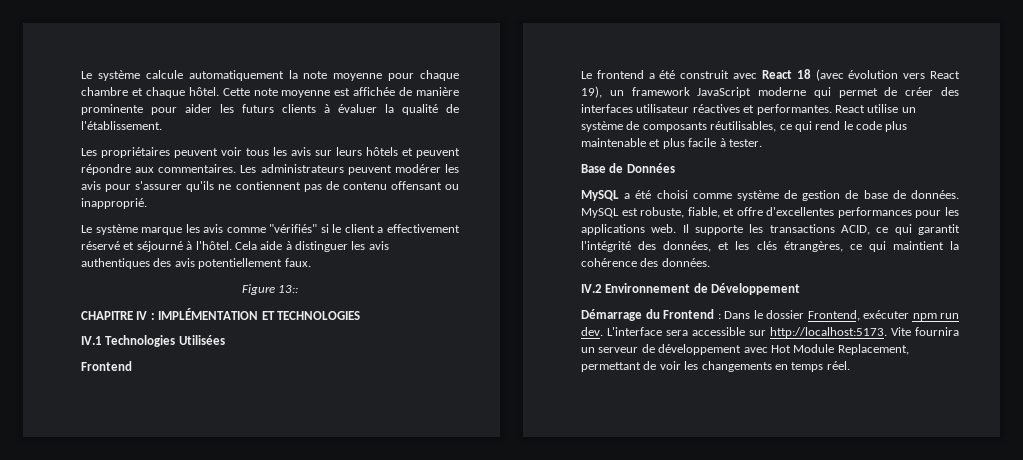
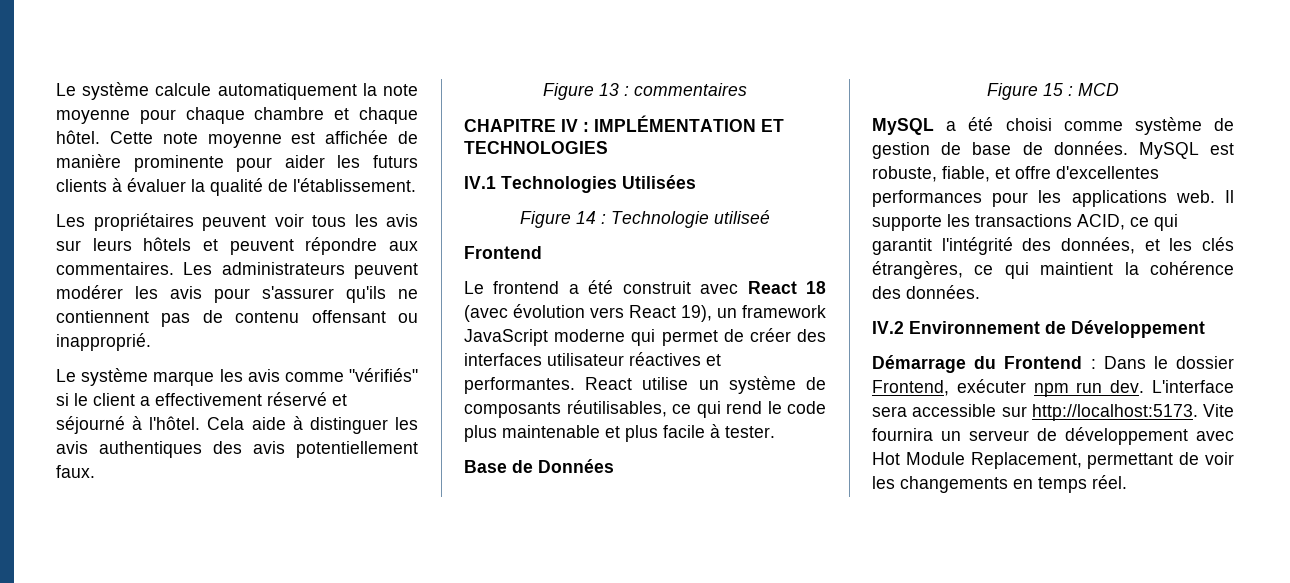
[278,285,299,293] 13:: -> [599,83,747,96] 13 : commentaires
(225, 340) none -> [520,210,770,228] // Figure 14 : Technologie utiliseé
(675, 168) none -> [987,83,1119,100] // Figure 15 : MCD

